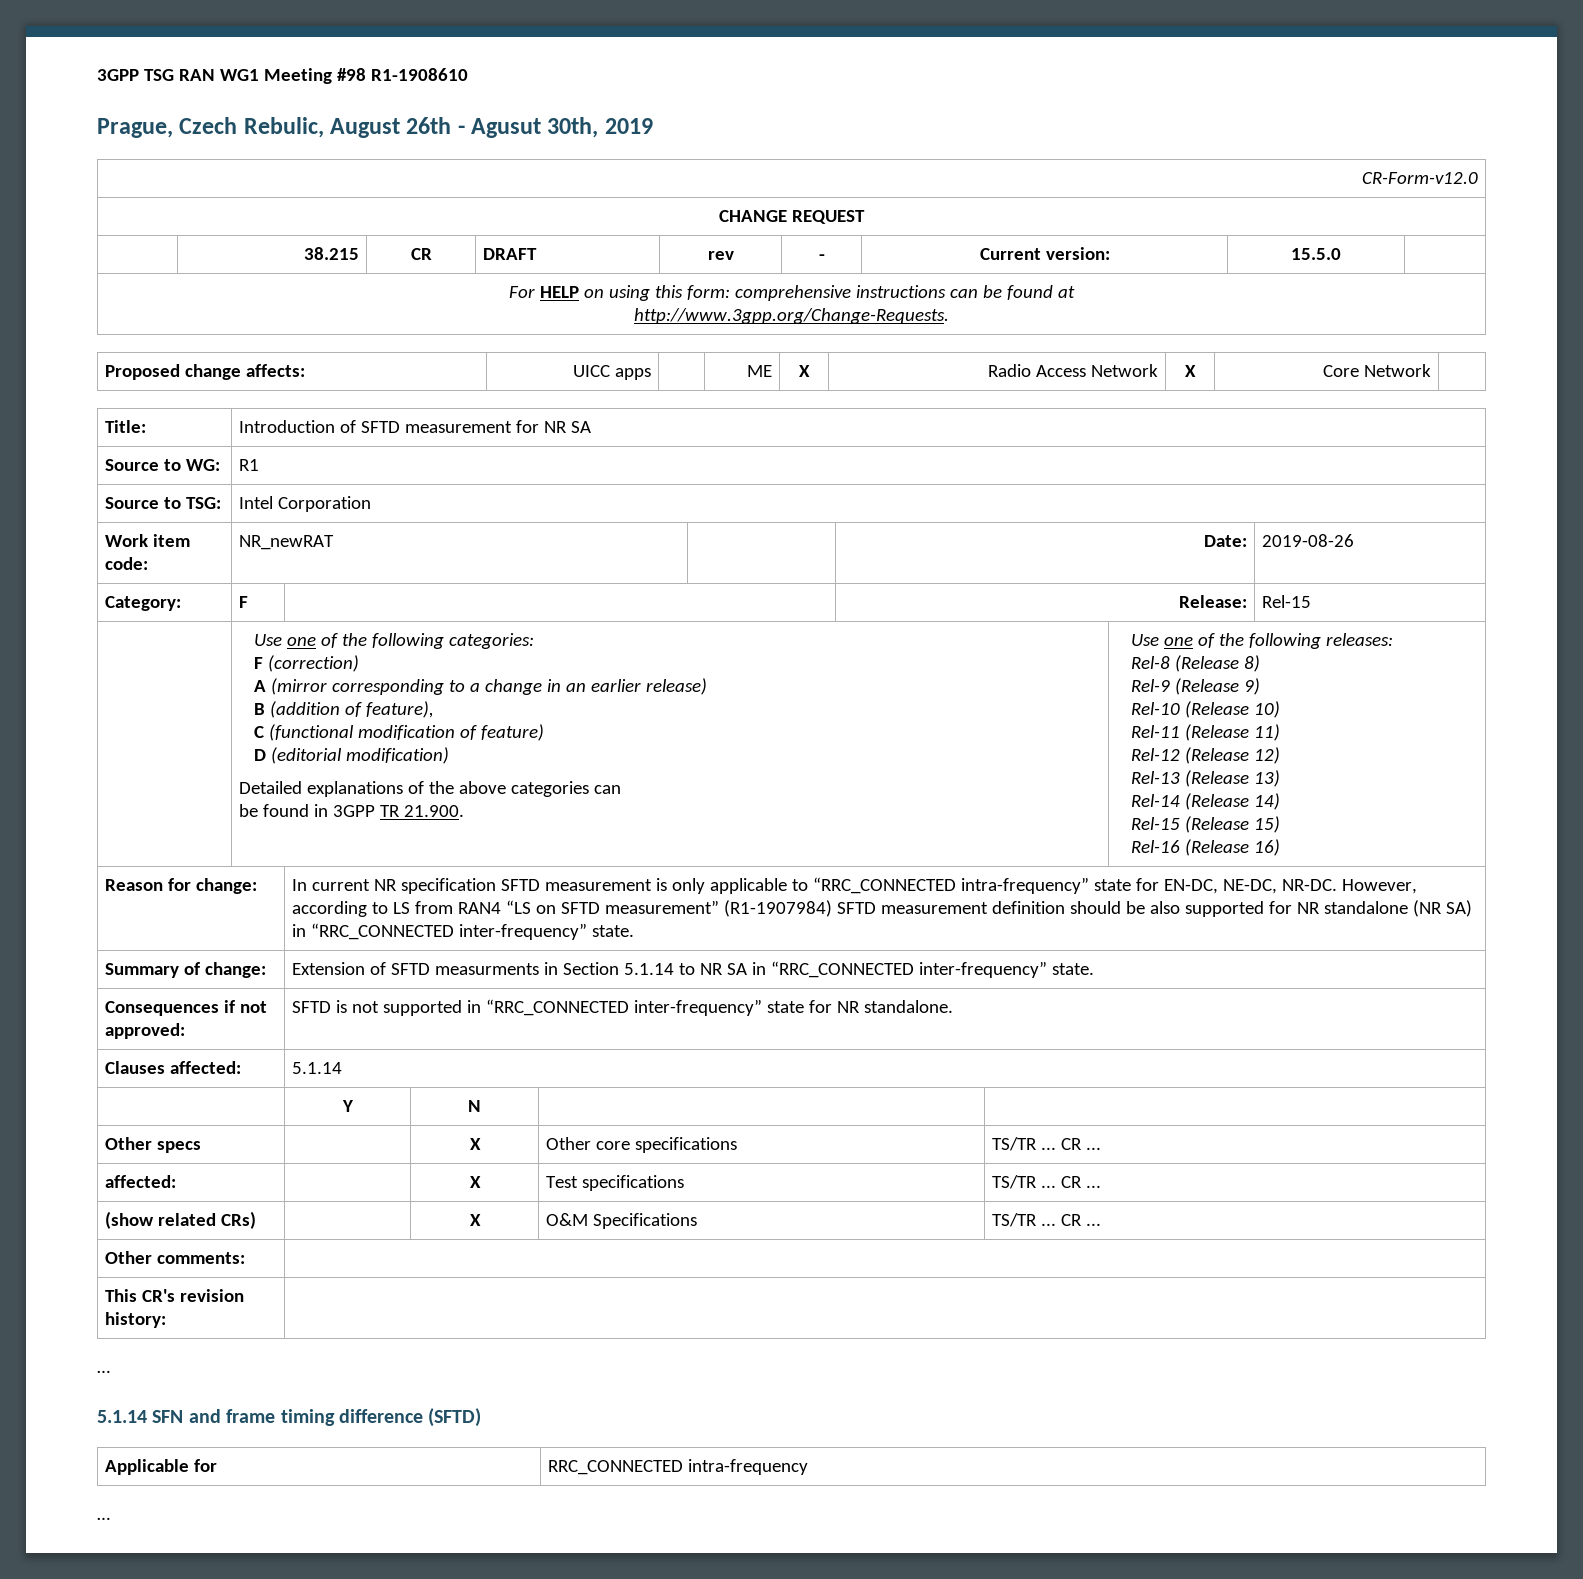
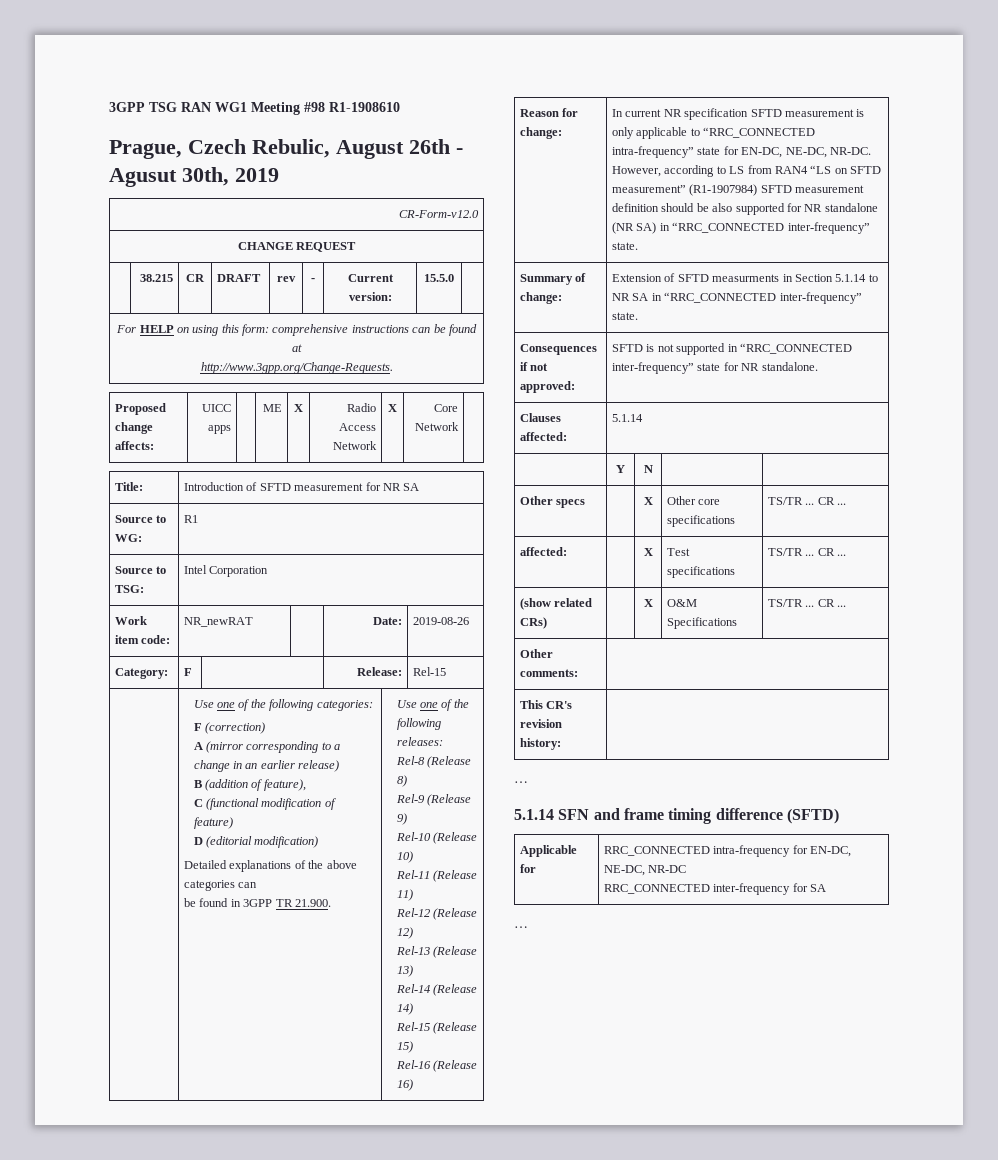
(809, 1467) none -> [792,845,852,857] [604,865,687,876] [604,883,827,895] for EN-DC, NE-DC, NR-DC // RRC_CONNECTED inter-frequency for SA

